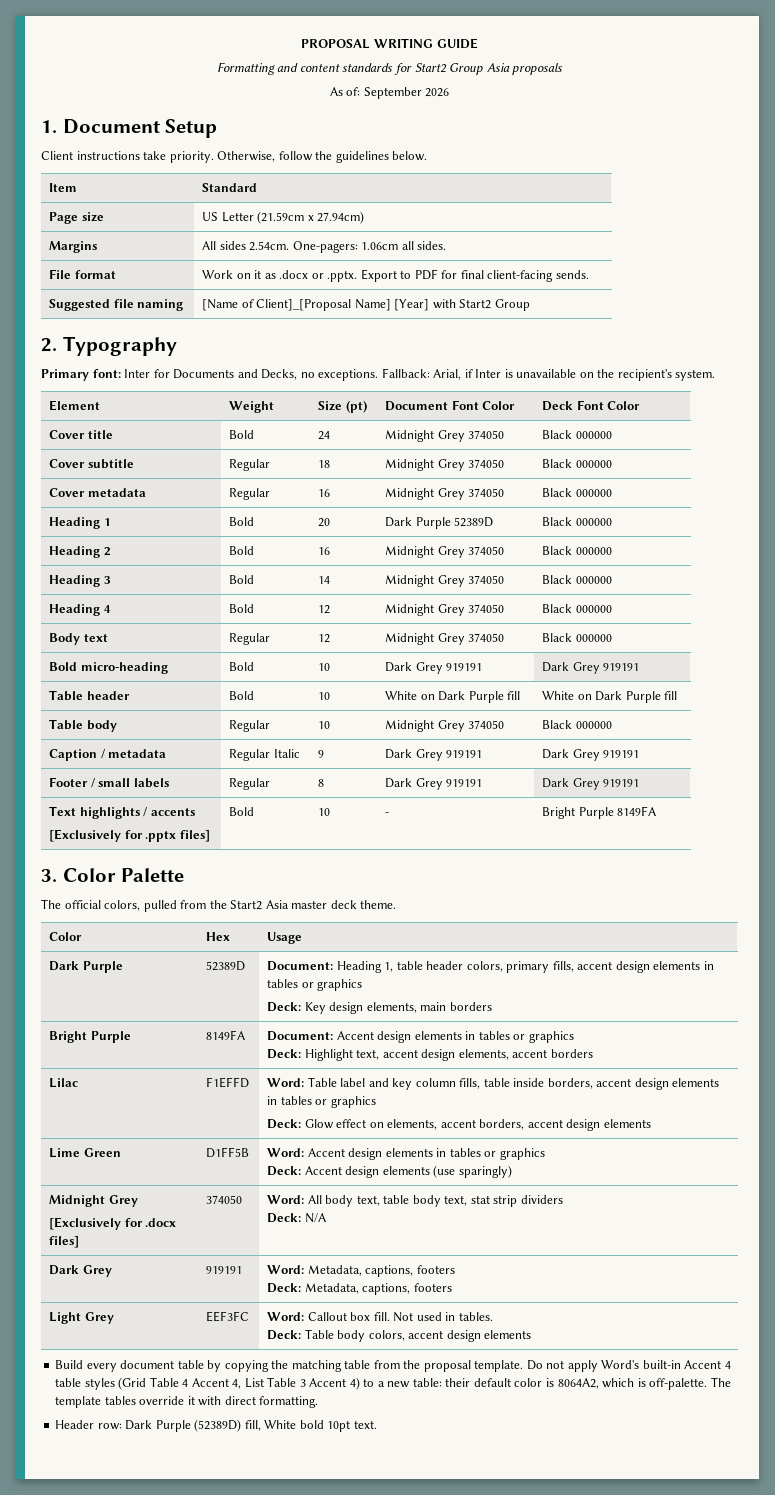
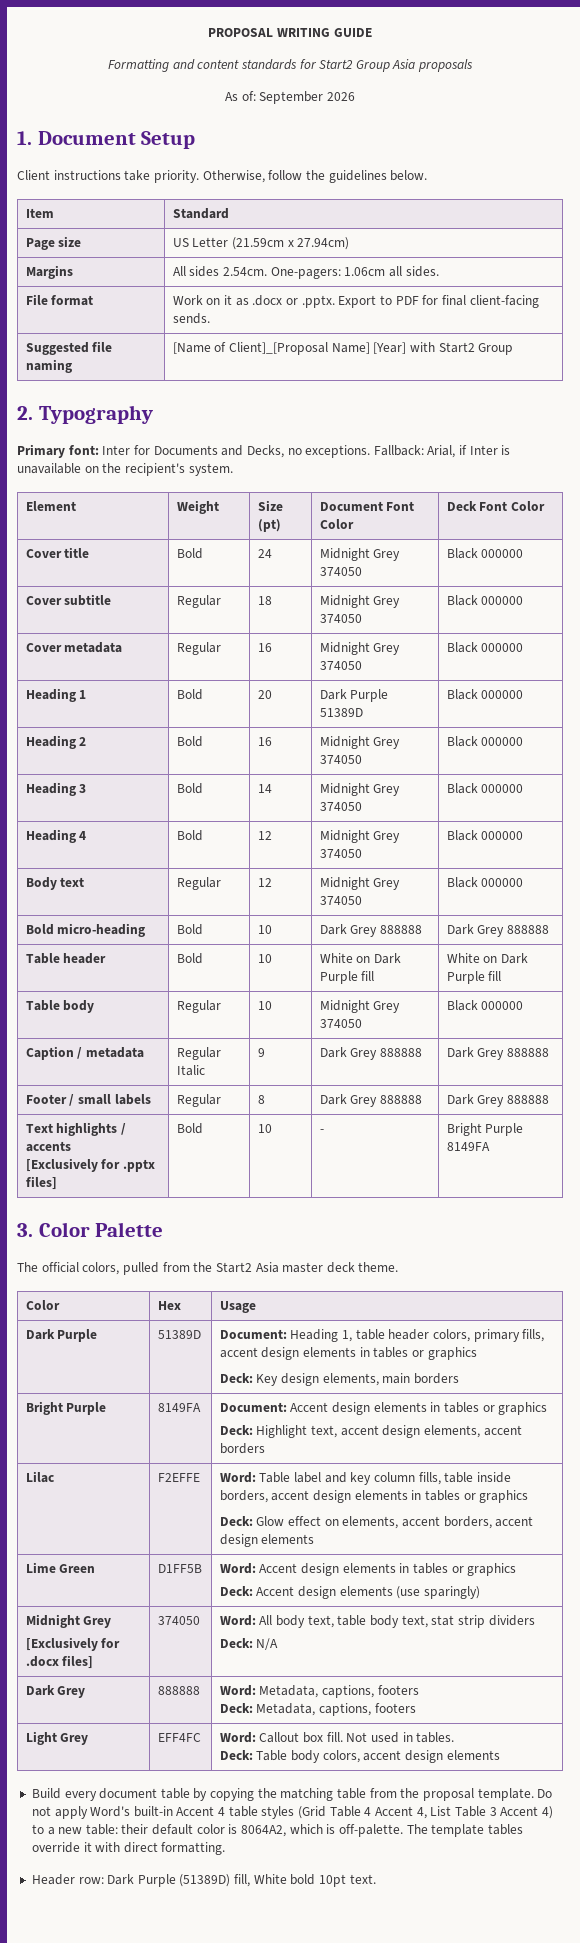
[454,517,494,527] 52389D -> [319,708,363,717] 51389D
[446,663,483,671] [542,662,640,674] 919191 | Dark Grey 919191 -> [380,925,423,934] [446,924,550,937] 888888 | Dark Grey 888888
[446,750,483,758] [542,749,640,761] 919191 | Dark Grey 919191 -> [380,1048,423,1057] [446,1047,550,1060] 888888 | Dark Grey 888888
[446,779,483,787] [542,778,640,790] 919191 | Dark Grey 919191 -> [380,1095,423,1104] [446,1094,550,1107] 888888 | Dark Grey 888888
[206,961,246,971] 52389D -> [157,1330,201,1339] 51389D
[206,1077,250,1088] F1EFFD -> [157,1473,200,1482] F2EFFE
[206,1266,243,1274] 919191 -> [157,1686,200,1695] 888888
[206,1311,250,1322] EEF3FC -> [157,1733,201,1742] EFF4FC
[194,1419,242,1432] (52389D) -> [179,1874,231,1887] (51389D)

